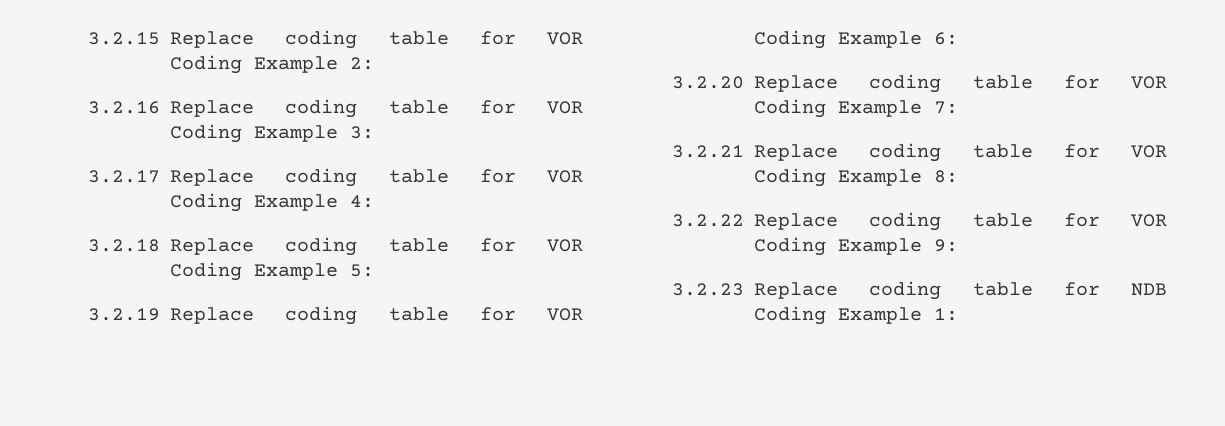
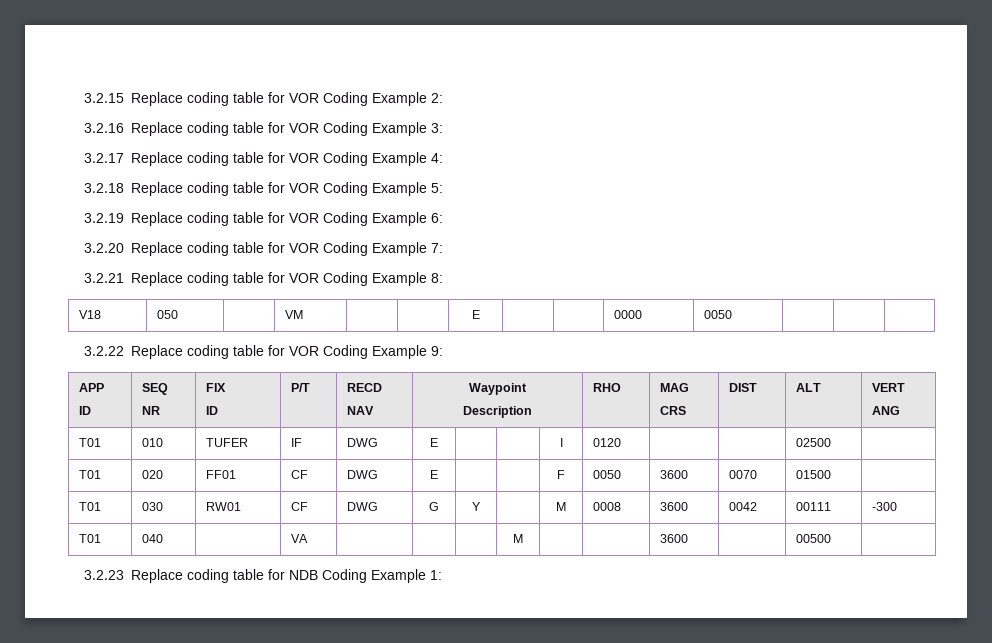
(959, 176) none -> [78,310,101,319] [156,310,178,319] [284,310,303,319] [471,310,480,319] [613,310,642,319] [703,310,732,319] // V18 | 050 | | VM | | | E | | | 0000 | 0050 | | |
(959, 245) none -> [78,383,104,392] [78,406,91,415] [141,383,168,395] [141,406,160,415] [205,383,226,392] [205,406,218,415] [290,383,310,392] [346,383,382,392] [346,406,374,415] [469,383,527,395] [463,406,532,418] [592,383,621,392] [659,383,689,392] [659,406,686,415] [728,383,757,392] [795,383,821,392] [871,383,905,392] [871,406,900,415] [78,438,101,447] [141,438,163,447] [205,438,248,447] [290,438,302,447] [346,438,378,447] [430,438,438,447] [559,438,563,447] [592,438,621,447] [795,438,831,447] [78,470,101,479] [141,470,163,479] [205,470,236,479] [290,470,308,479] [346,470,378,479] [430,470,438,479] [557,470,565,479] [592,470,621,479] [659,470,688,479] [728,470,757,479] [795,470,831,479] [78,502,101,511] [141,502,163,511] [205,502,241,511] [290,502,308,511] [346,502,378,511] [429,502,439,511] [472,502,481,511] [556,502,566,511] [592,502,621,511] [659,502,688,511] [728,502,757,511] [795,502,831,511] [871,502,897,511] [78,534,101,543] [141,534,163,543] [290,534,308,543] [513,534,523,543] [659,534,688,543] [795,534,831,543] // APP // ID | SEQ // NR | FIX // ID | P/T | RECD // NAV | Waypoint // Description | RHO | MAG // CRS | DIST | ALT | VERT // ANG // T01 | 010 | TUFER | IF | DWG | E | | | I | 0120 | | | 02500 | // T01 | 020 | FF01 | CF | DWG | E | | | F | 0050 | 3600 | 0070 | 01500 | // T01 | 030 | RW01 | CF | DWG | G | Y | | M | 0008 | 3600 | 0042 | 00111 | -300 // T01 | 040 | | VA | | | | M | | | 3600 | | 00500 |

